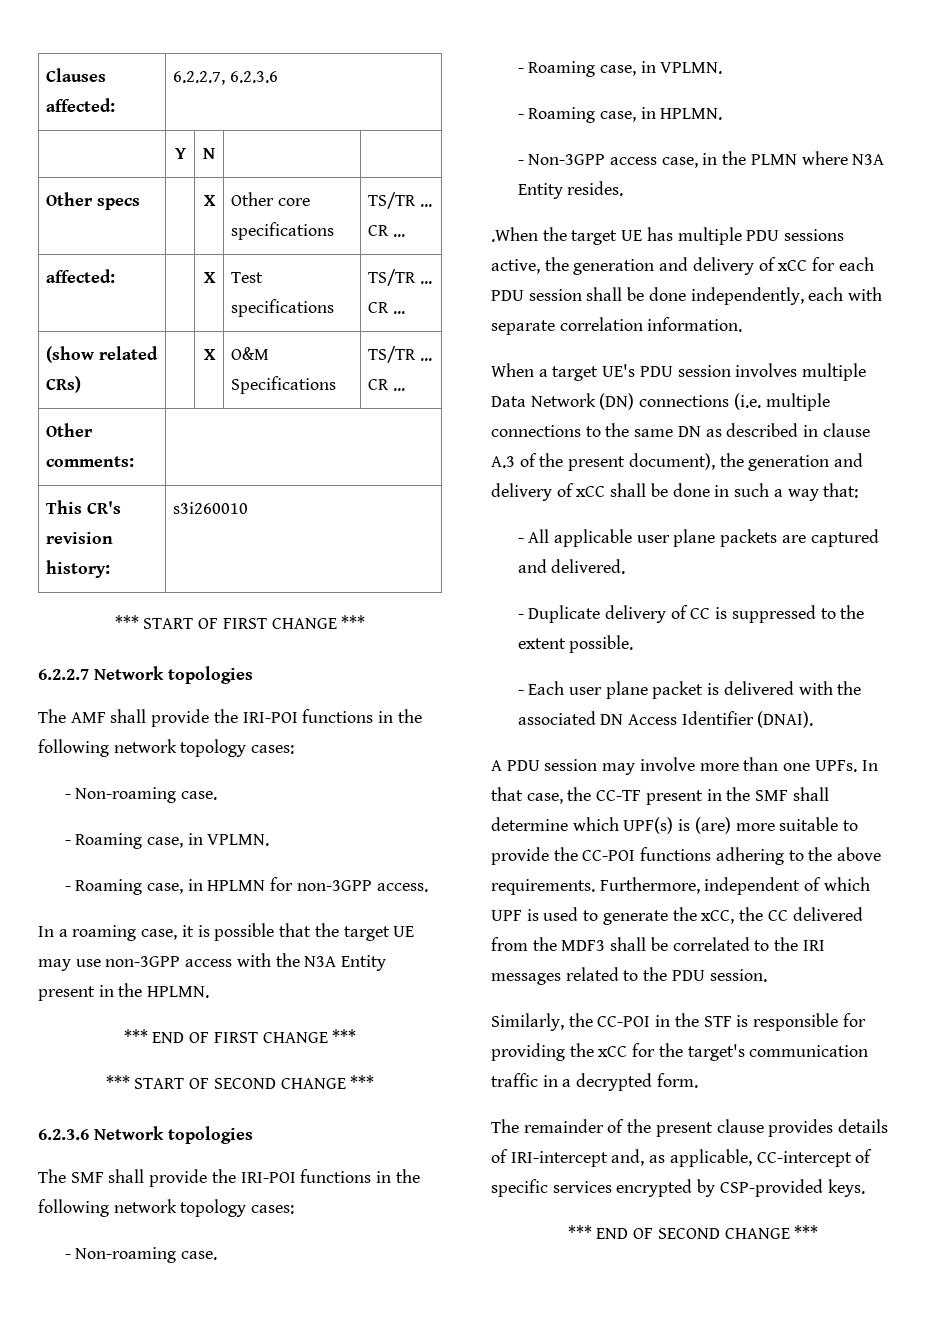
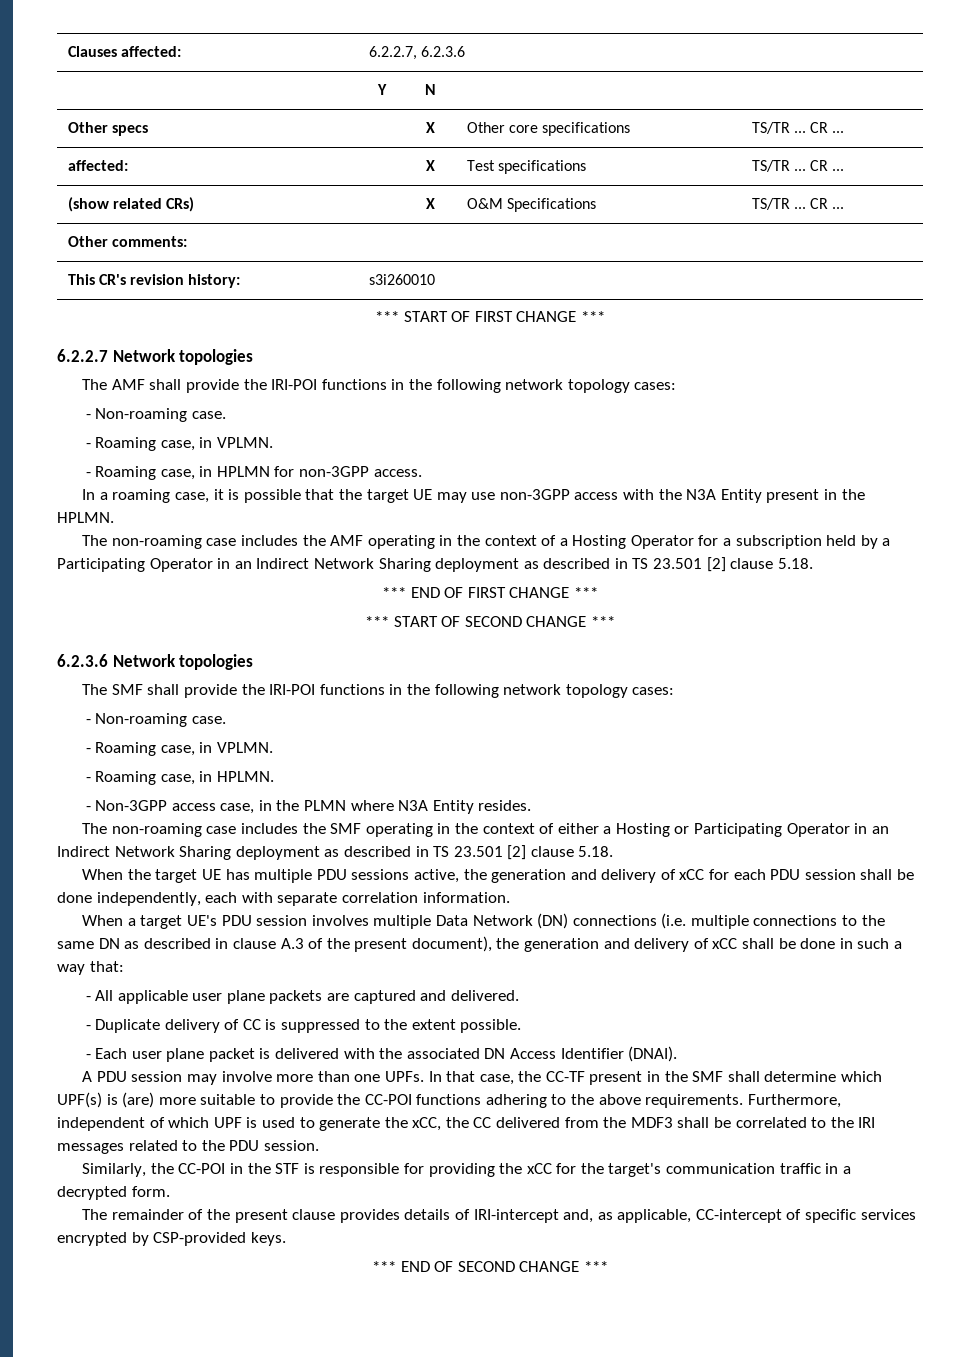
(210, 992) none -> [82,535,891,549] [57,557,813,572] // The non-roaming case includes the AMF operating in the context of a Hosting Operator for a subscription held by a Participating Operator in an Indirect Network Sharing deployment as described in TS 23.501 [2] clause 5.18.
[491,227,538,242] .When -> [82,823,889,837] [57,845,614,860] [82,869,124,880] The non-roaming case includes the SMF operating in the context of either a Hosting or Participating Operator in an Indirect Network Sharing deployment as described in TS 23.501 [2] clause 5.18. // When

